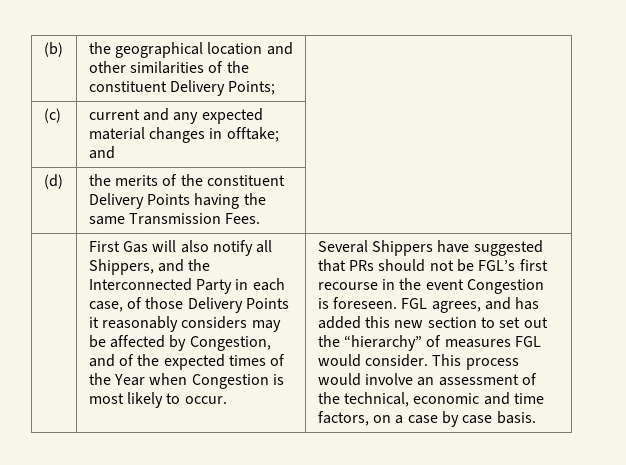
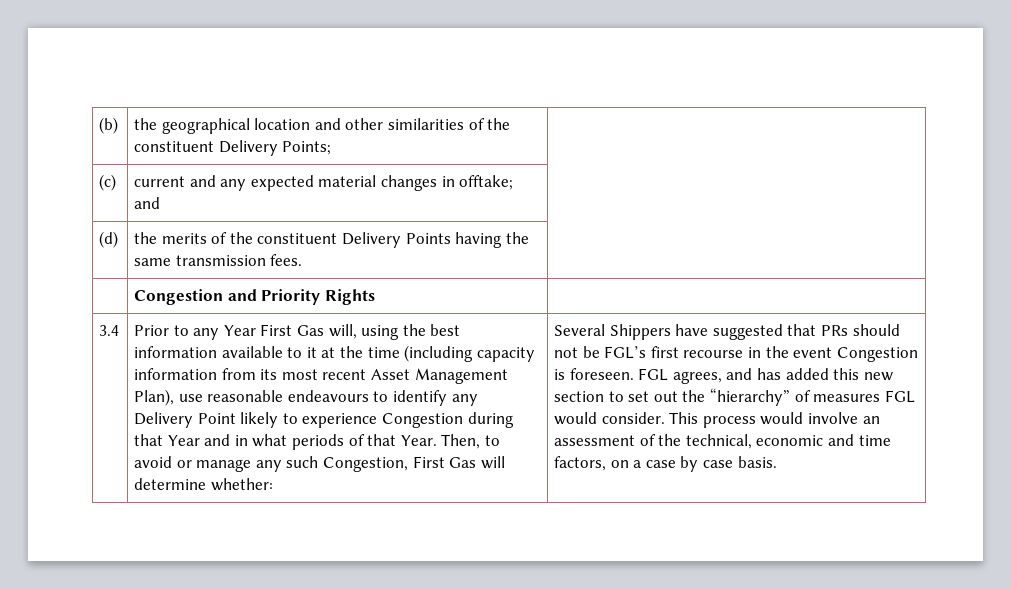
[129,213,261,225] [88,240,273,256] [88,259,211,275] [88,278,285,294] [88,297,290,313] [88,316,281,332] [88,335,271,351] [88,354,286,370] [88,373,285,389] [88,392,227,408] Transmission Fees. | // | First Gas will also notify all Shippers, and the Interconnected Party in each case, of those Delivery Points it reasonably considers may be affected by Congestion, and of the expected times of the Year when Congestion is most likely to occur. -> [175,254,303,266] [134,289,375,305] [99,325,120,336] [134,324,461,340] [134,345,535,362] [134,368,508,384] [134,389,478,406] [134,412,514,428] [134,434,501,450] [134,456,505,472] [134,478,273,491] transmission fees. | // | Congestion and Priority Rights | // 3.4 | Prior to any Year First Gas will, using the best information available to it at the time (including capacity information from its most recent Asset Management Plan), use reasonable endeavours to identify any Delivery Point likely to experience Congestion during that Year and in what periods of that Year. Then, to avoid or manage any such Congestion, First Gas will determine whether:

